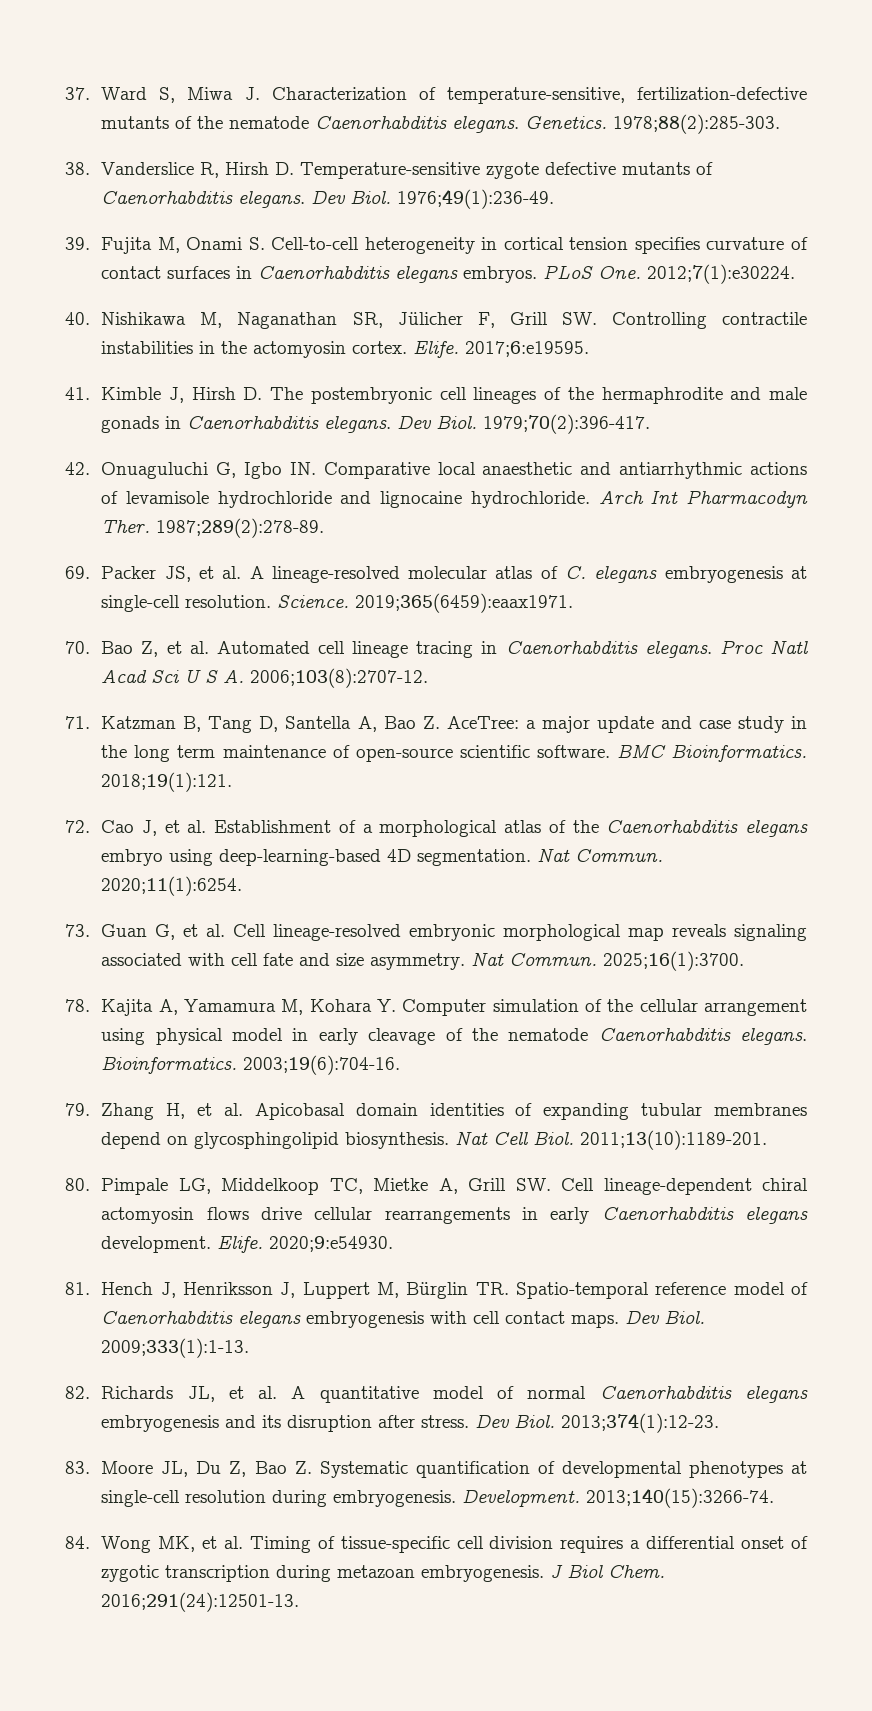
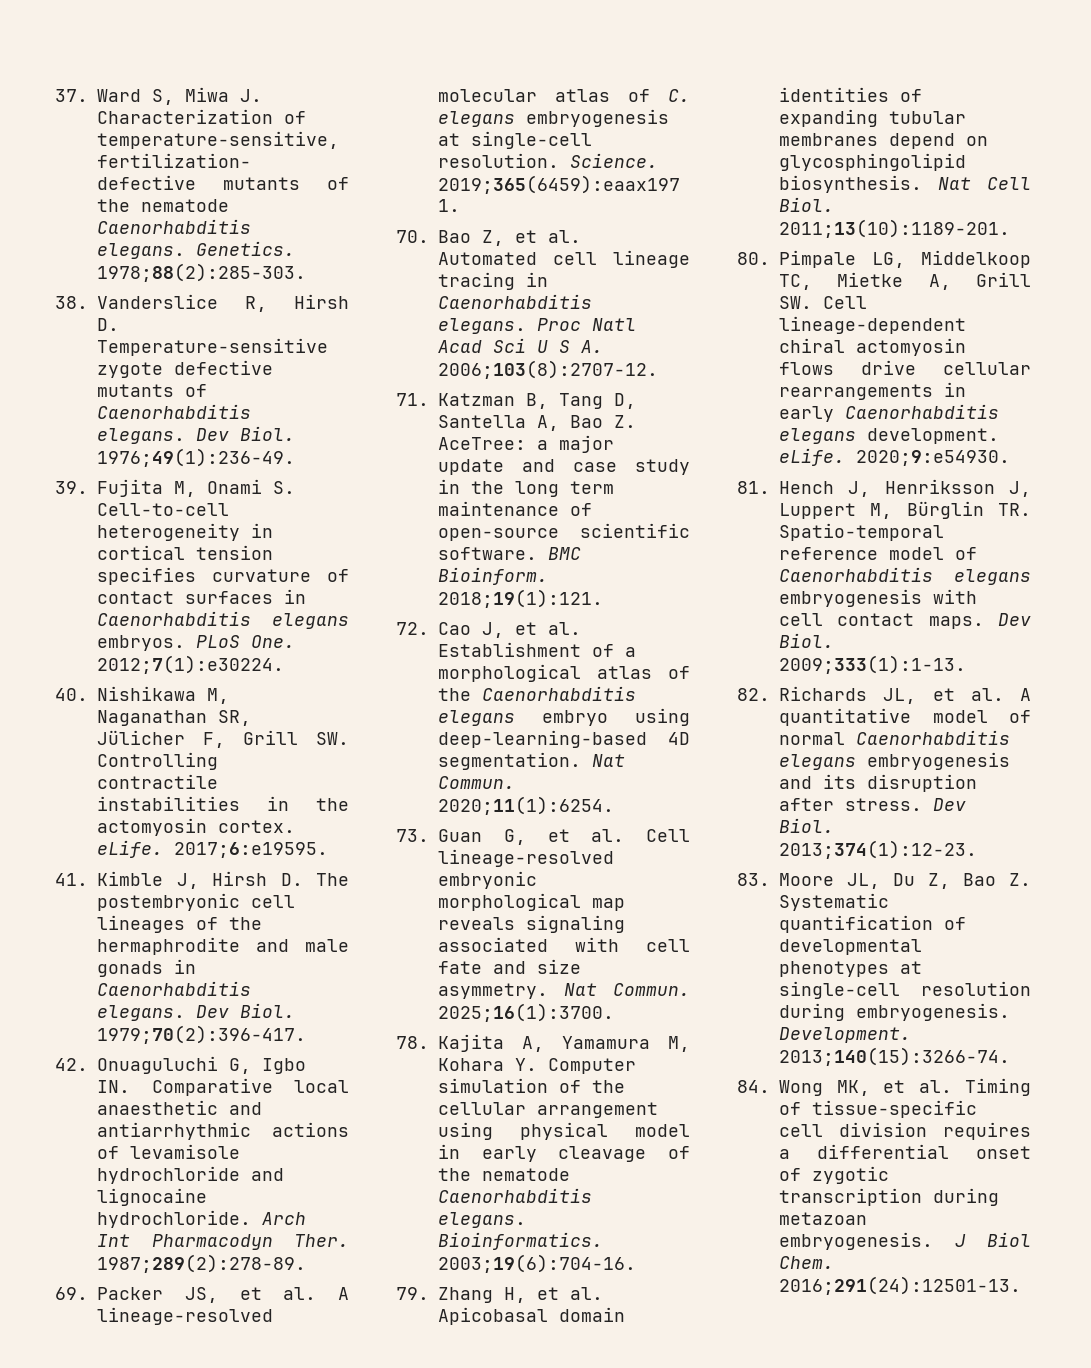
[413,341,460,358] Elife. -> [97,840,163,858] eLife.
[671,744,808,762] Bioinformatics. -> [438,567,548,585] Bioinform.
[217,1236,264,1253] Elife. -> [779,448,845,466] eLife.

